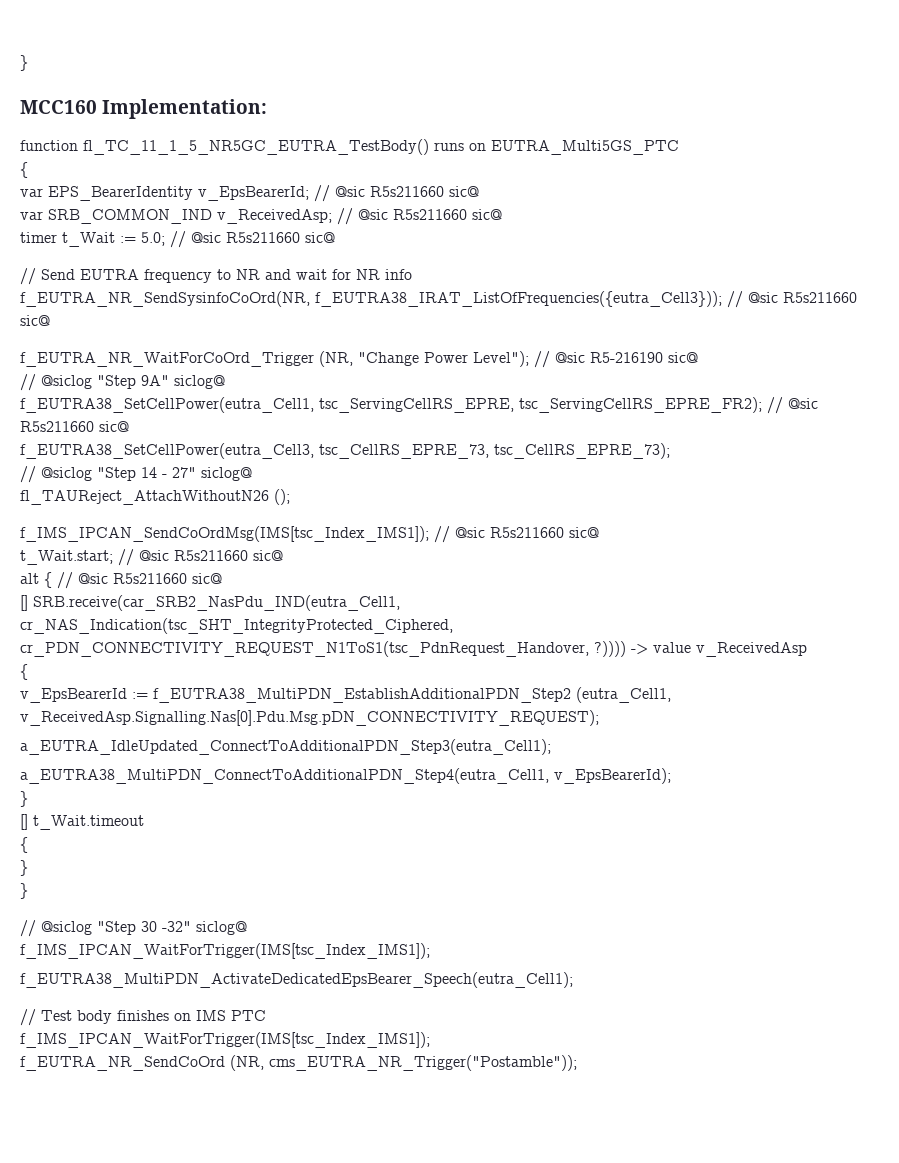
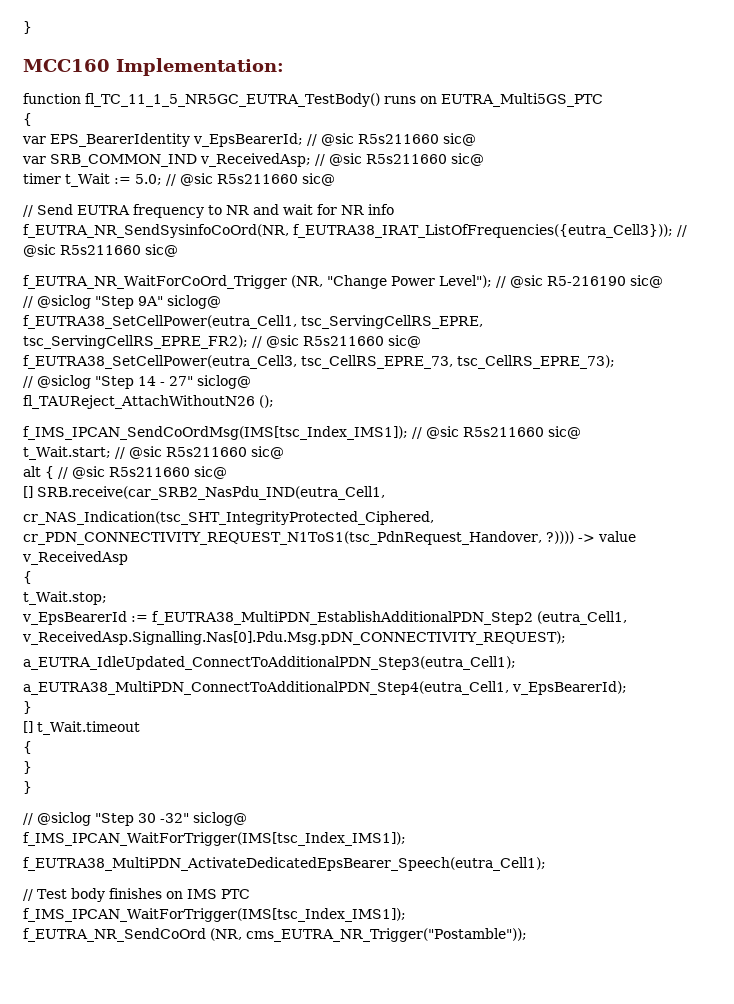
(28, 672) none -> [23,591,107,605] // t_Wait.stop;

